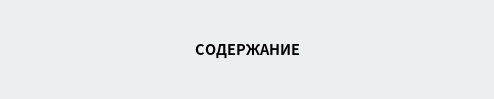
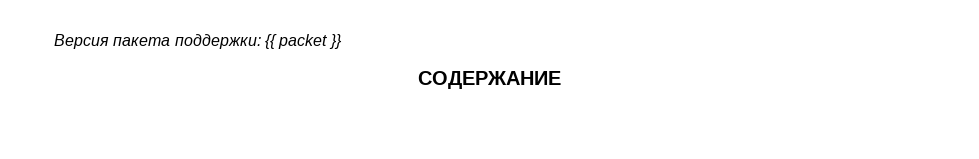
(194, 51) none -> [54,34,342,49] Версия пакета поддержки: {{ packet }} //

